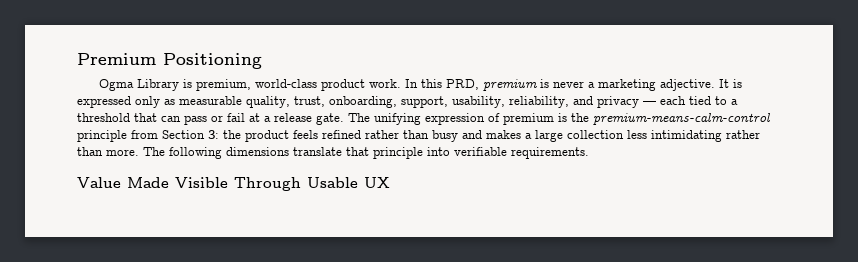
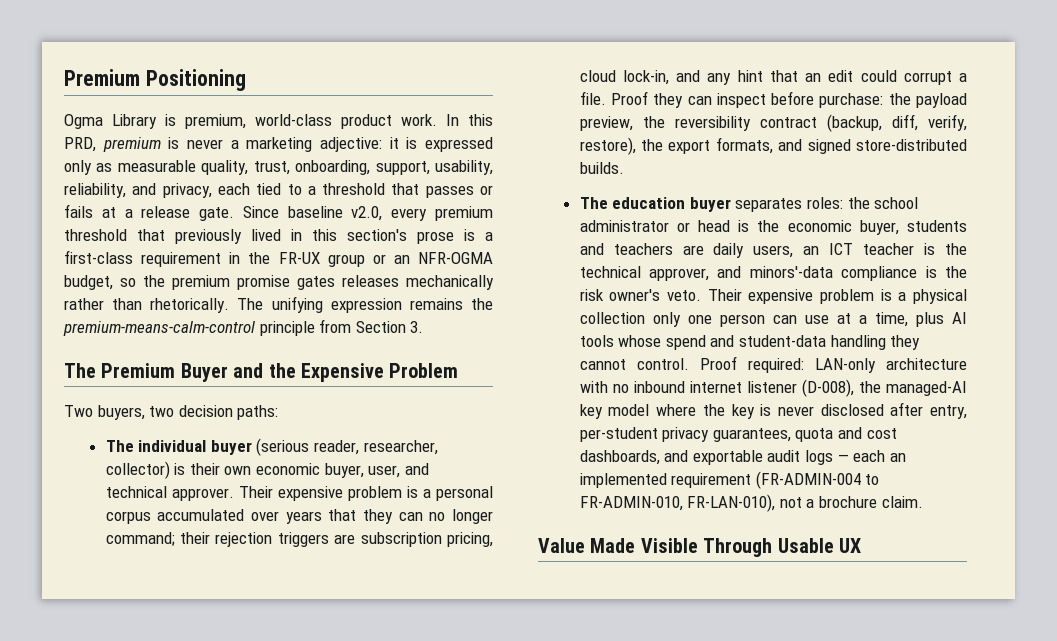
[659,79,729,91] adjective. It -> [320,137,399,152] adjective: it
[597,96,656,108] privacy — -> [162,183,212,198] privacy,
[161,113,567,125] can pass or fail at a release gate. The unifying expression of premium is -> [425,185,493,198] [64,204,493,221] [64,229,493,244] [64,250,493,267] [64,275,494,290] [64,296,463,313] passes or fails at a release gate. Since baseline v2.0, every premium threshold that previously lived in this section's prose is a first-class requirement in the FR-UX group or an NFR-OGMA budget, so the premium promise gates releases mechanically rather than rhetorically. The unifying expression remains
[208,130,760,142] [77,147,589,159] 3: the product feels refined rather than busy and makes a large collection less intimidating rather than more. The following dimensions translate that principle into verifiable requirements. -> [410,321,424,333] [64,363,459,382] [64,405,279,420] [105,438,438,456] [105,461,429,479] [105,486,494,501] [105,509,493,524] [105,532,494,547] [579,70,967,85] [579,91,967,108] [579,114,967,132] [579,137,967,155] [579,162,624,174] [579,197,919,212] [579,220,967,235] [579,243,967,258] [579,266,967,281] [579,289,967,304] [579,312,967,327] [579,335,921,350] [579,356,967,373] [579,379,967,397] [579,402,967,419] [579,427,897,442] [579,450,906,465] [579,471,880,489] [579,494,923,512] 3. // The Premium Buyer and the Expensive Problem // Two buyers, two decision paths: // The individual buyer (serious reader, researcher, collector) is their own economic buyer, user, and technical approver. Their expensive problem is a personal corpus accumulated over years that they can no longer command; their rejection triggers are subscription pricing, cloud lock-in, and any hint that an edit could corrupt a file. Proof they can inspect before purchase: the payload preview, the reversibility contract (backup, diff, verify, restore), the export formats, and signed store-distributed builds. // The education buyer separates roles: the school administrator or head is the economic buyer, students and teachers are daily users, an ICT teacher is the technical approver, and minors'-data compliance is the risk owner's veto. Their expensive problem is a physical collection only one person can use at a time, plus AI tools whose spend and student-data handling they cannot control. Proof required: LAN-only architecture with no inbound internet listener (D-008), the managed-AI key model where the key is never disclosed after entry, per-student privacy guarantees, quota and cost dashboards, and exportable audit logs — each an implemented requirement (FR-ADMIN-004 to FR-ADMIN-010, FR-LAN-010), not a brochure claim.

